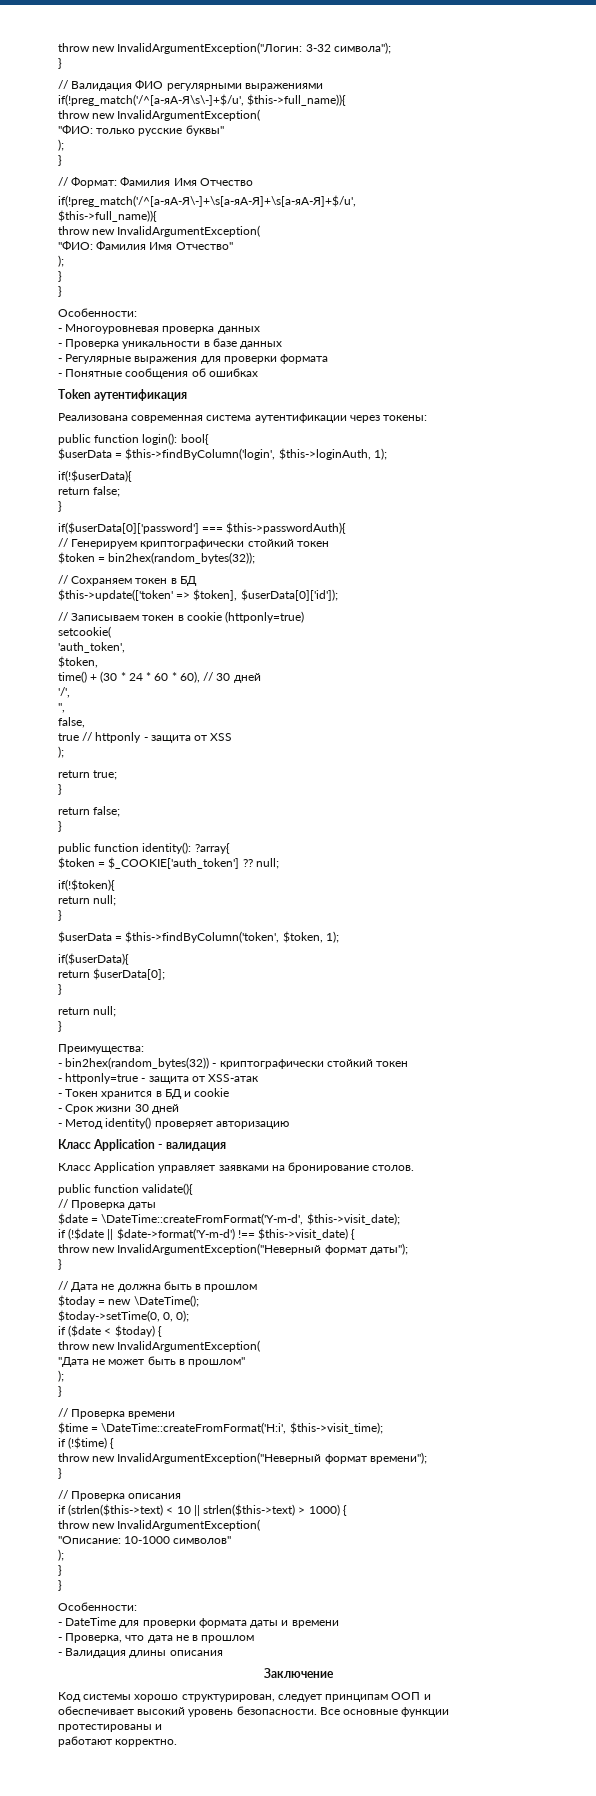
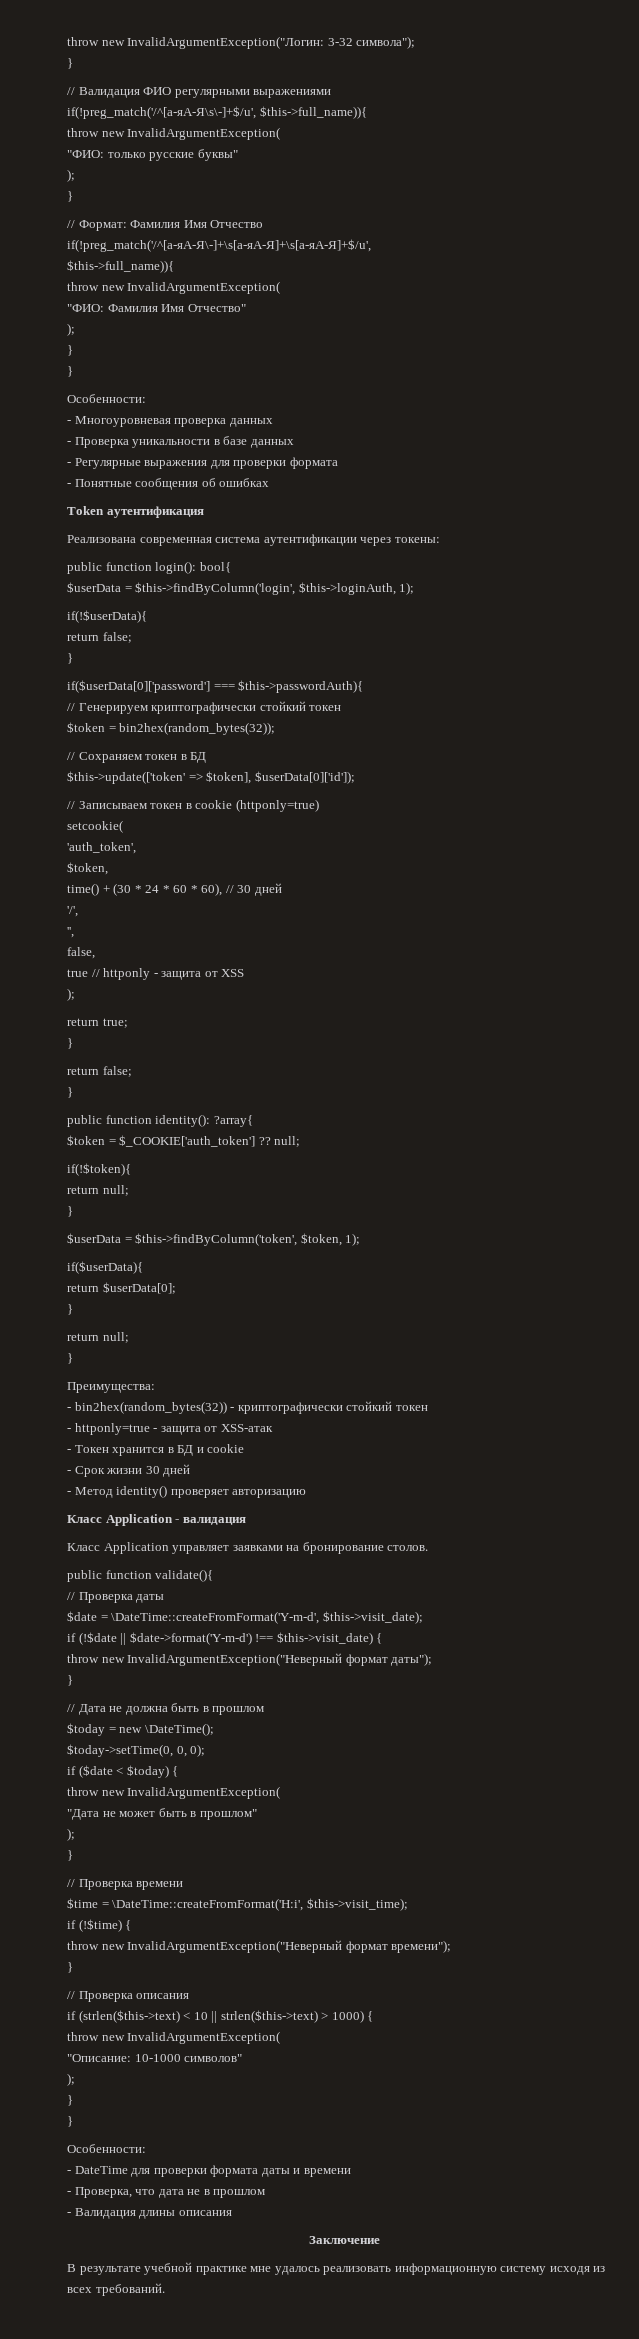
[58,1692,431,1702] [58,1706,450,1717] [58,1724,163,1732] [58,1736,178,1747] Код системы хорошо структурирован, следует принципам ООП и // обеспечивает высокий уровень безопасности. Все основные функции протестированы и // работают корректно. -> [67,2262,606,2275] [67,2283,165,2296] В результате учебной практике мне удалось реализовать информационную систему исходя из всех требований.

